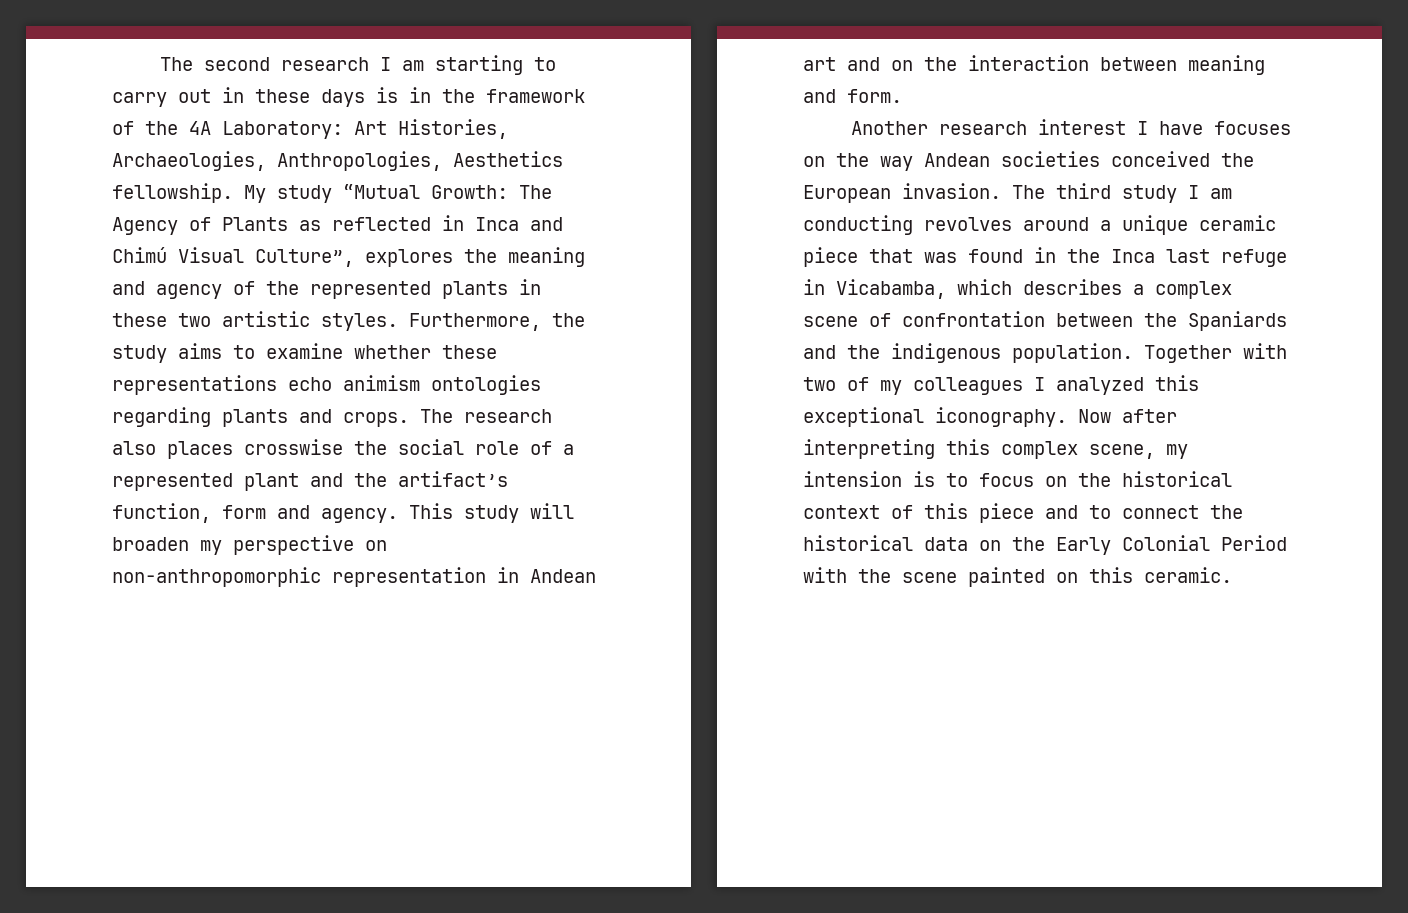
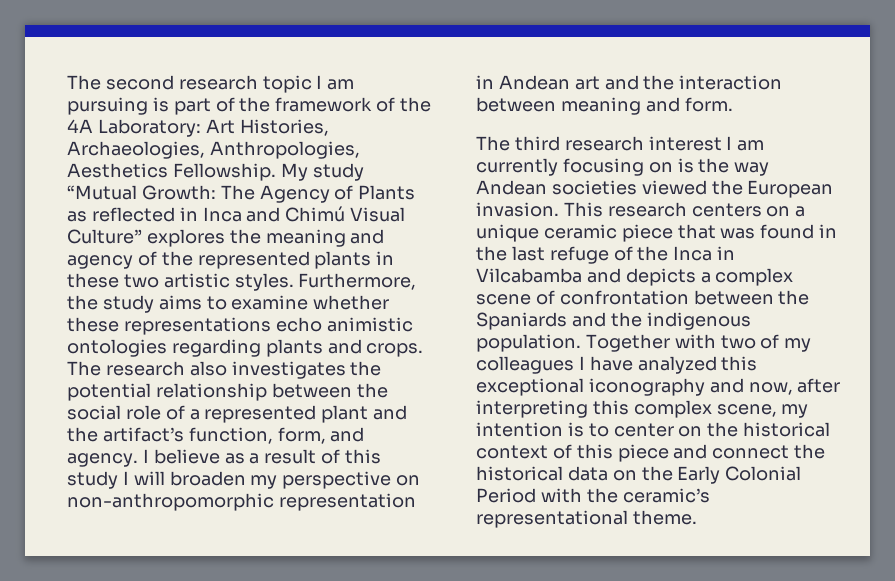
[379,55,556,75] [112,87,431,107] I am starting to carry out in these days is in -> [262,75,355,93] [67,97,235,115] topic I am pursuing is part of
[112,183,233,203] fellowship. -> [172,163,276,181] Fellowship.
[255,249,354,267] Culture”, -> [67,229,142,244] Culture”
[343,375,420,391] animism -> [326,317,413,332] animistic
[167,439,343,459] places crosswise -> [231,361,382,379] [67,383,352,401] investigates the potential relationship between
[222,505,266,519] form -> [277,427,326,444] form,
[409,503,519,523] This study -> [142,449,382,464] [67,471,129,489] I believe as a result of this study I
[891,60,913,71] on -> (639, 82) none
[850,121,928,135] Another -> [476,136,560,151] The third
[1158,121,1291,135] [803,156,825,167] have focuses on -> [737,140,765,151] [476,158,694,176] am currently focusing on is
[1111,151,1210,167] conceived -> [641,180,707,195] viewed
[1012,183,1232,203] [803,215,1089,235] The third study I am conducting revolves around -> [563,202,791,217] This research centers on
[1111,249,1155,263] Inca -> (507, 253) none
[803,279,1122,299] in Vicabamba, which describes -> [613,246,736,261] [476,268,696,286] of the Inca in Vilcabamba and depicts
(1045, 384) none -> [589,356,633,371] have
[935,407,1111,427] iconography. Now -> [588,378,793,396] iconography and now,
[803,471,902,487] intension -> [476,422,563,437] intention
[979,473,1034,487] focus -> [613,423,674,437] center
[1089,505,1111,519] to -> (708, 451) none
[902,567,1232,587] scene painted on this ceramic. -> [622,488,710,503] [476,510,697,528] ceramic’s representational theme.

